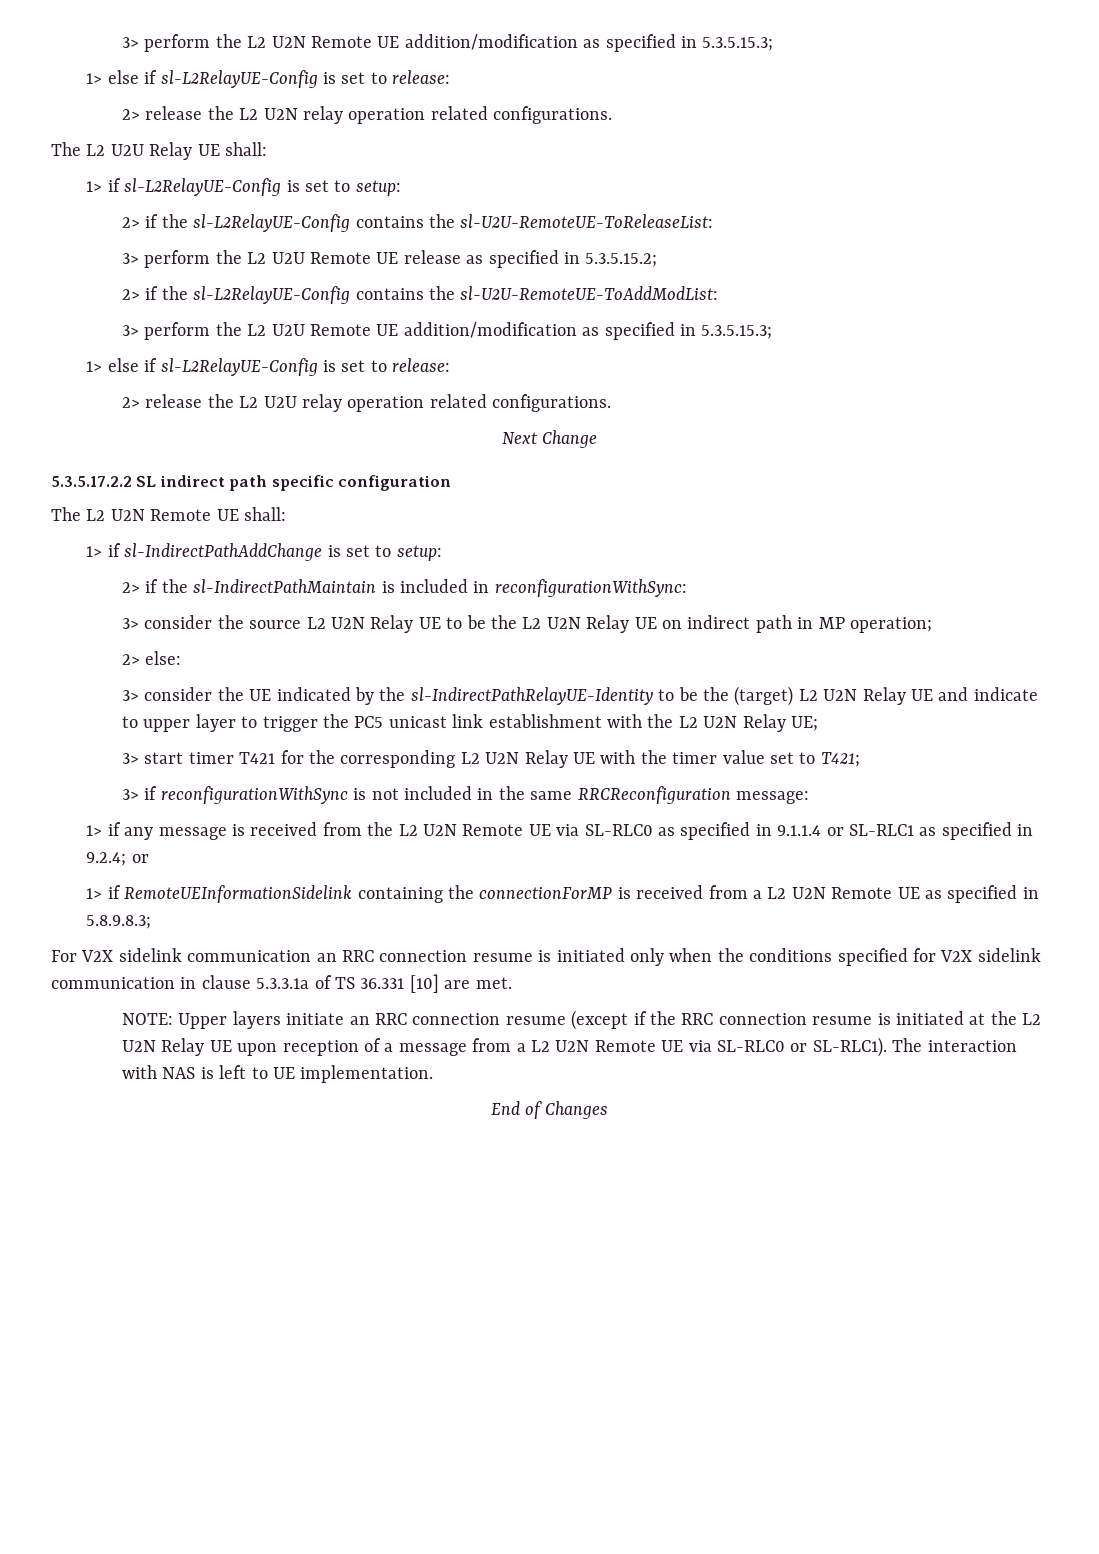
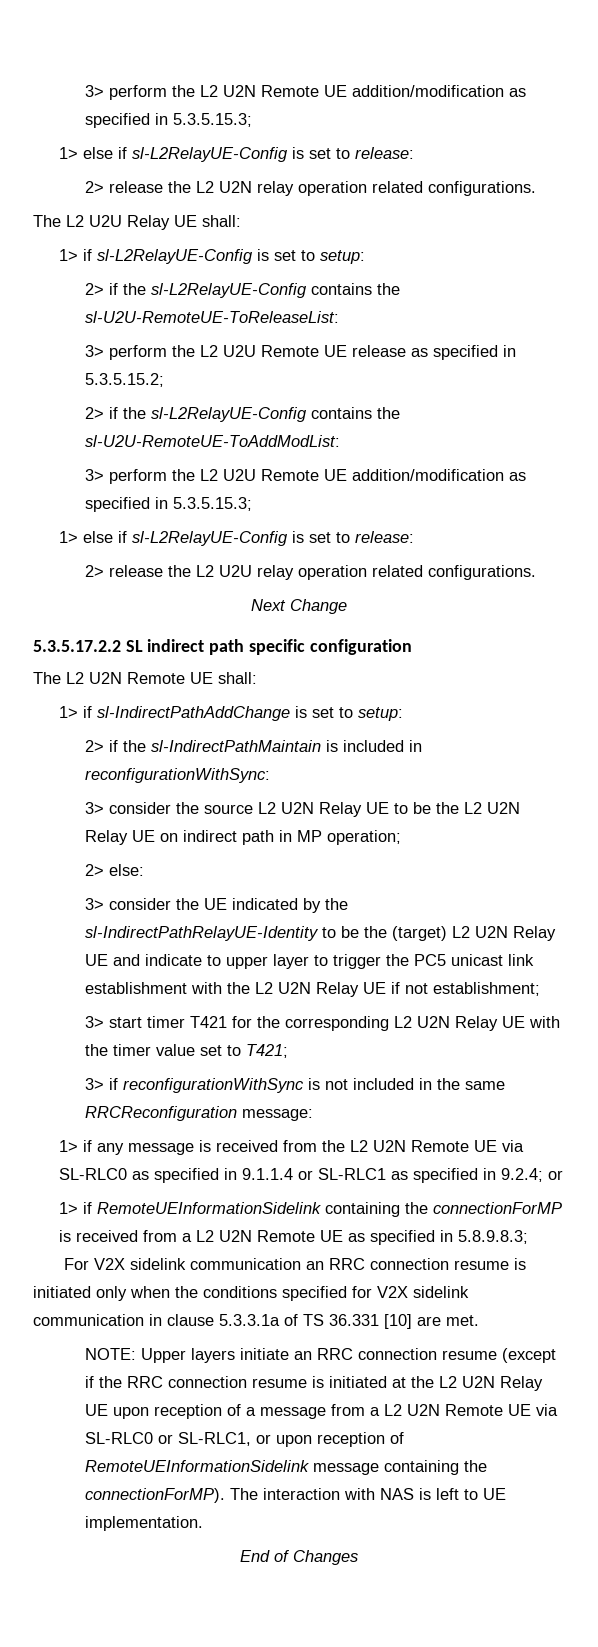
[790,716,818,731] UE; -> [363,982,541,996] UE if not establishment;
[812,1037,887,1057] SL-RLC1). -> [178,1432,405,1447] [85,1460,488,1475] [85,1488,226,1503] SL-RLC1, or upon reception of RemoteUEInformationSidelink message containing the connectionForMP).

